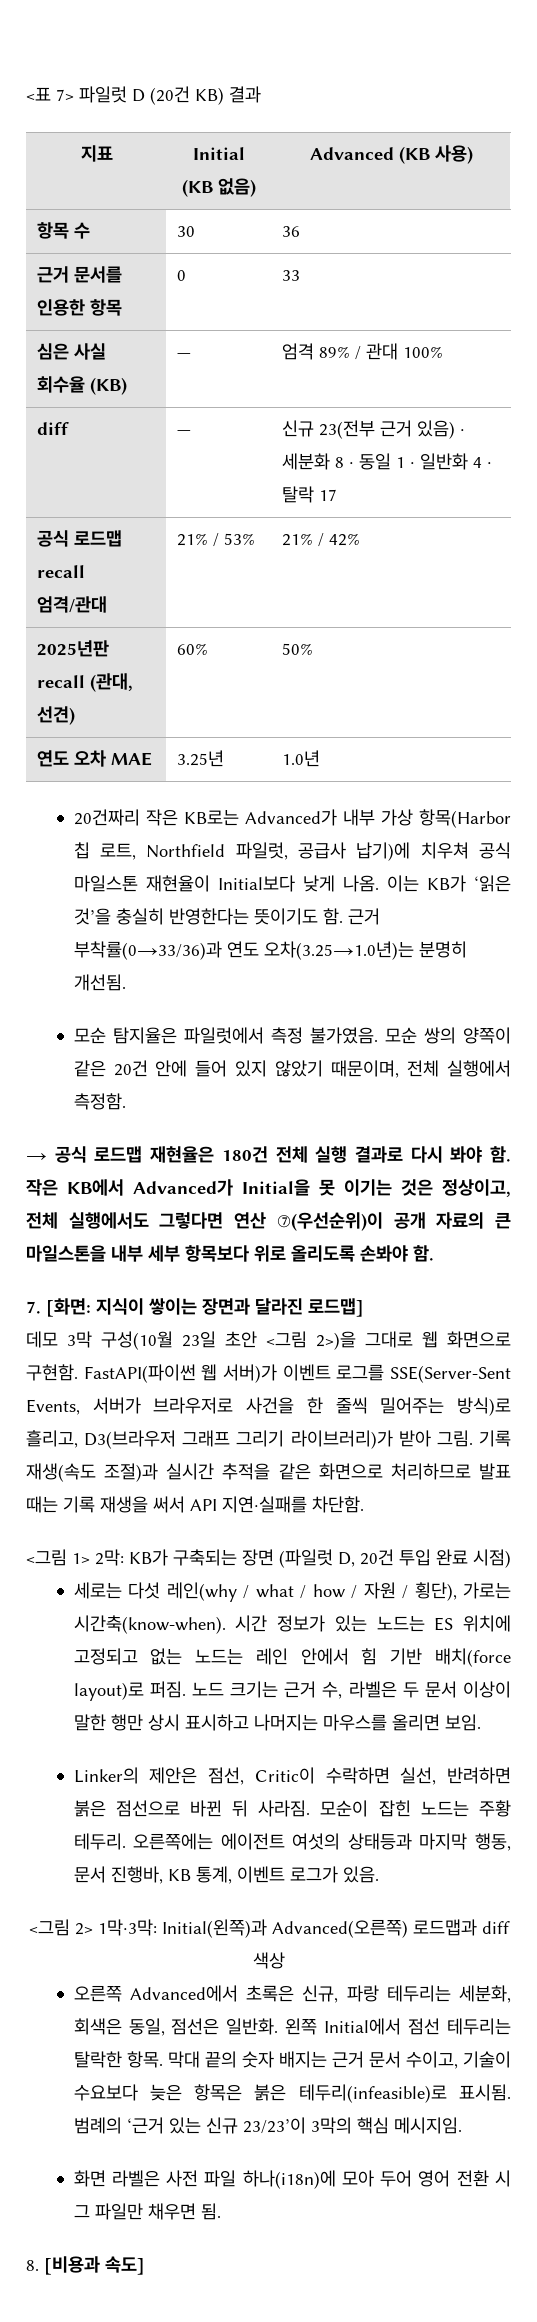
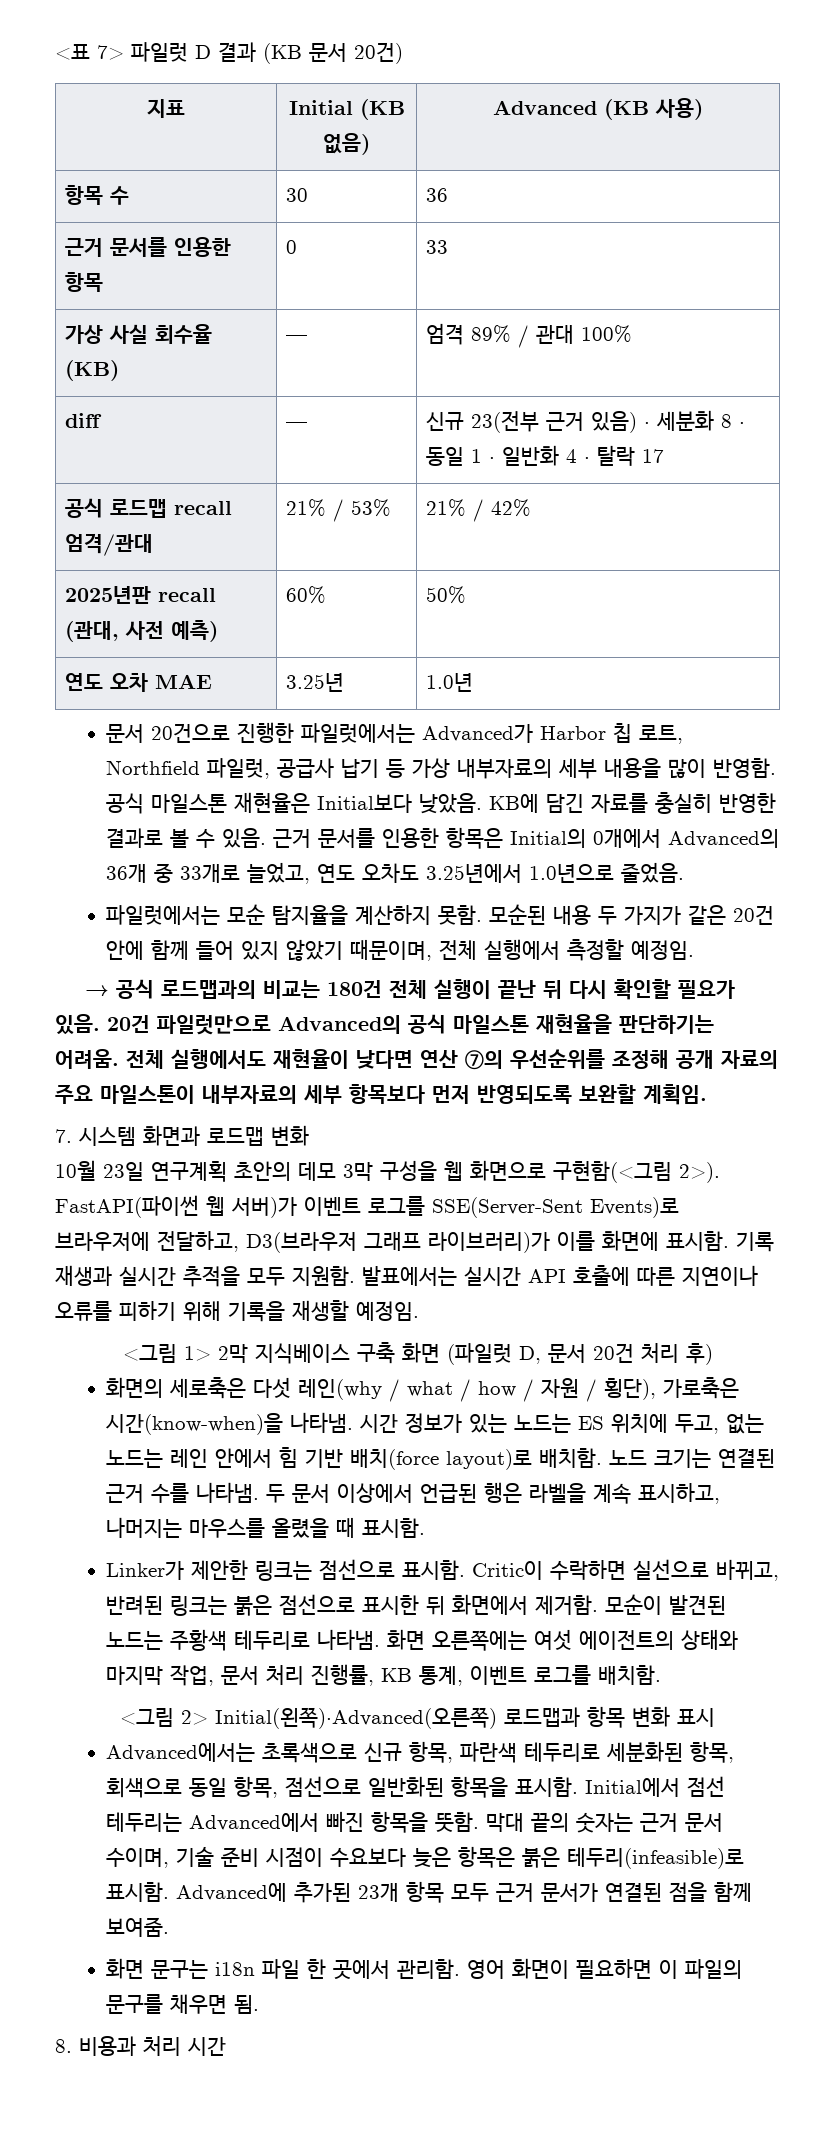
[150,86,224,105] (20건 KB) -> (211, 52) none
(261, 94) none -> [263,42,403,64] (KB 문서 20건)
[37,343,70,360] 심은 -> [64,325,103,344] 가상
[37,706,76,725] 선견) -> [124,620,218,642] 사전 예측)
[73,809,511,828] 20건짜리 작은 KB로는 Advanced가 내부 가상 항목(Harbor -> [106,722,607,743] 문서 20건으로 진행한 파일럿에서는 Advanced가 Harbor
[356,842,511,861] [73,875,511,892] [73,908,380,925] [73,941,467,960] [73,974,126,991] [73,1027,511,1044] 납기)에 치우쳐 공식 마일스톤 재현율이 Initial보다 낮게 나옴. 이는 KB가 ‘읽은 것’을 충실히 반영한다는 뜻이기도 함. 근거 부착률(0→33/36)과 연도 오차(3.25→1.0년)는 분명히 개선됨. // 모순 탐지율은 파일럿에서 측정 불가였음. 모순 쌍의 양쪽이 -> [341,758,777,779] [106,792,777,814] [106,827,780,849] [106,862,685,884] [106,904,682,925] 납기 등 가상 내부자료의 세부 내용을 많이 반영함. 공식 마일스톤 재현율은 Initial보다 낮았음. KB에 담긴 자료를 충실히 반영한 결과로 볼 수 있음. 근거 문서를 인용한 항목은 Initial의 0개에서 Advanced의 36개 중 33개로 늘었고, 연도 오차도 3.25년에서 1.0년으로 줄었음. // 파일럿에서는 모순 탐지율을 계산하지 못함. 모순된 내용 두 가지가
(188, 1068) none -> [151,940,190,960] 함께
[73,1093,126,1110] 측정함. -> [567,939,695,961] 측정할 예정임.
[94,1146,511,1163] [26,1179,511,1197] [26,1212,512,1231] [26,1245,434,1262] [26,1298,364,1317] [26,1331,511,1350] [26,1364,78,1381] 로드맵 재현율은 180건 전체 실행 결과로 다시 봐야 함. 작은 KB에서 Advanced가 Initial을 못 이기는 것은 정상이고, 전체 실행에서도 그렇다면 연산 ⑦(우선순위)이 공개 자료의 큰 마일스톤을 내부 세부 항목보다 위로 올리도록 손봐야 함. // 7. [화면: 지식이 쌓이는 장면과 달라진 로드맵] // 데모 3막 구성(10월 23일 초안 <그림 2>)을 그대로 웹 화면으로 구현함. -> [161,979,736,1000] [55,1014,714,1035] [55,1049,778,1070] [55,1084,707,1105] [55,1125,309,1146] [55,1160,720,1183] 로드맵과의 비교는 180건 전체 실행이 끝난 뒤 다시 확인할 필요가 있음. 20건 파일럿만으로 Advanced의 공식 마일스톤 재현율을 판단하기는 어려움. 전체 실행에서도 재현율이 낮다면 연산 ⑦의 우선순위를 조정해 공개 자료의 주요 마일스톤이 내부자료의 세부 항목보다 먼저 반영되도록 보완할 계획임. // 7. 시스템 화면과 로드맵 변화 // 10월 23일 연구계획 초안의 데모 3막 구성을 웹 화면으로 구현함(<그림 2>).
[26,1397,512,1416] [26,1430,512,1449] [26,1463,512,1482] [26,1496,364,1513] [26,1549,511,1568] [73,1582,122,1599] Events, 서버가 브라우저로 사건을 한 줄씩 밀어주는 방식)로 흘리고, D3(브라우저 그래프 그리기 라이브러리)가 받아 그림. 기록 재생(속도 조절)과 실시간 추적을 같은 화면으로 처리하므로 발표 때는 기록 재생을 써서 API 지연·실패를 차단함. // <그림 1> 2막: KB가 구축되는 장면 (파일럿 D, 20건 투입 완료 시점) // 세로는 -> [590,1197,679,1218] [55,1230,774,1253] [55,1265,758,1287] [55,1300,419,1322] [122,1342,713,1365] [106,1377,247,1399] Events)로 브라우저에 전달하고, D3(브라우저 그래프 라이브러리)가 이를 화면에 표시함. 기록 재생과 실시간 추적을 모두 지원함. 발표에서는 실시간 API 호출에 따른 지연이나 오류를 피하기 위해 기록을 재생할 예정임. // <그림 1> 2막 지식베이스 구축 화면 (파일럿 D, 문서 20건 처리 후) // 화면의 세로축은
[463,1582,512,1599] [73,1615,226,1634] 가로는 시간축(know-when). -> [663,1377,740,1399] [106,1412,354,1435] 가로축은 시간(know-when)을 나타냄.
[73,1648,138,1665] 고정되고 -> [675,1414,720,1434] 두고,
[149,1681,186,1698] 퍼짐. -> [539,1448,603,1468] 배치함.
[284,1681,512,1699] [73,1714,481,1731] [73,1767,512,1785] [73,1800,512,1817] [73,1833,511,1851] [73,1866,163,1884] 근거 수, 라벨은 두 문서 이상이 말한 행만 상시 표시하고 나머지는 마우스를 올리면 보임. // Linker의 제안은 점선, Critic이 수락하면 실선, 반려하면 붉은 점선으로 바뀐 뒤 사라짐. 모순이 잡힌 노드는 주황 테두리. 오른쪽에는 에이전트 여섯의 상태등과 마지막 행동, 문서 진행바, -> [718,1448,776,1468] [106,1482,721,1504] [106,1517,426,1538] [106,1559,780,1581] [106,1594,727,1616] [106,1629,739,1651] [106,1664,375,1686] 연결된 근거 수를 나타냄. 두 문서 이상에서 언급된 행은 라벨을 계속 표시하고, 나머지는 마우스를 올렸을 때 표시함. // Linker가 제안한 링크는 점선으로 표시함. Critic이 수락하면 실선으로 바뀌고, 반려된 링크는 붉은 점선으로 표시한 뒤 화면에서 제거함. 모순이 발견된 노드는 주황색 테두리로 나타냄. 화면 오른쪽에는 여섯 에이전트의 상태와 마지막 작업, 문서 처리 진행률,
[289,1866,379,1883] 로그가 있음. -> [534,1665,662,1685] 로그를 배치함.
[97,1919,510,1938] [252,1952,285,1969] [73,1985,512,2003] [73,2018,511,2036] [73,2051,511,2069] 1막·3막: Initial(왼쪽)과 Advanced(오른쪽) 로드맵과 diff 색상 // 오른쪽 Advanced에서 초록은 신규, 파랑 테두리는 세분화, 회색은 동일, 점선은 일반화. 왼쪽 Initial에서 점선 테두리는 탈락한 항목. 막대 끝의 숫자 배지는 근거 문서 수이고, 기술이 -> [215,1706,715,1729] [106,1741,735,1763] [106,1776,726,1798] [106,1811,724,1833] [106,1846,324,1868] Initial(왼쪽)·Advanced(오른쪽) 로드맵과 항목 변화 표시 // Advanced에서는 초록색으로 신규 항목, 파란색 테두리로 세분화된 항목, 회색으로 동일 항목, 점선으로 일반화된 항목을 표시함. Initial에서 점선 테두리는 Advanced에서 빠진 항목을 뜻함. 막대 끝의 숫자는 근거 문서 수이며, 기술 준비 시점이
[458,2084,511,2101] [73,2117,462,2134] [73,2170,511,2189] [73,2203,143,2220] 표시됨. 범례의 ‘근거 있는 신규 23/23’이 3막의 핵심 메시지임. // 화면 라벨은 사전 파일 하나(i18n)에 모아 두어 영어 전환 시 그 파일만 -> [106,1881,753,1903] [106,1917,170,1937] [106,1958,743,1980] [106,1994,164,2014] 표시함. Advanced에 추가된 23개 항목 모두 근거 문서가 연결된 점을 함께 보여줌. // 화면 문구는 i18n 파일 한 곳에서 관리함. 영어 화면이 필요하면 이 파일의 문구를
[44,2256,145,2275] [비용과 속도] -> [79,2036,226,2056] 비용과 처리 시간

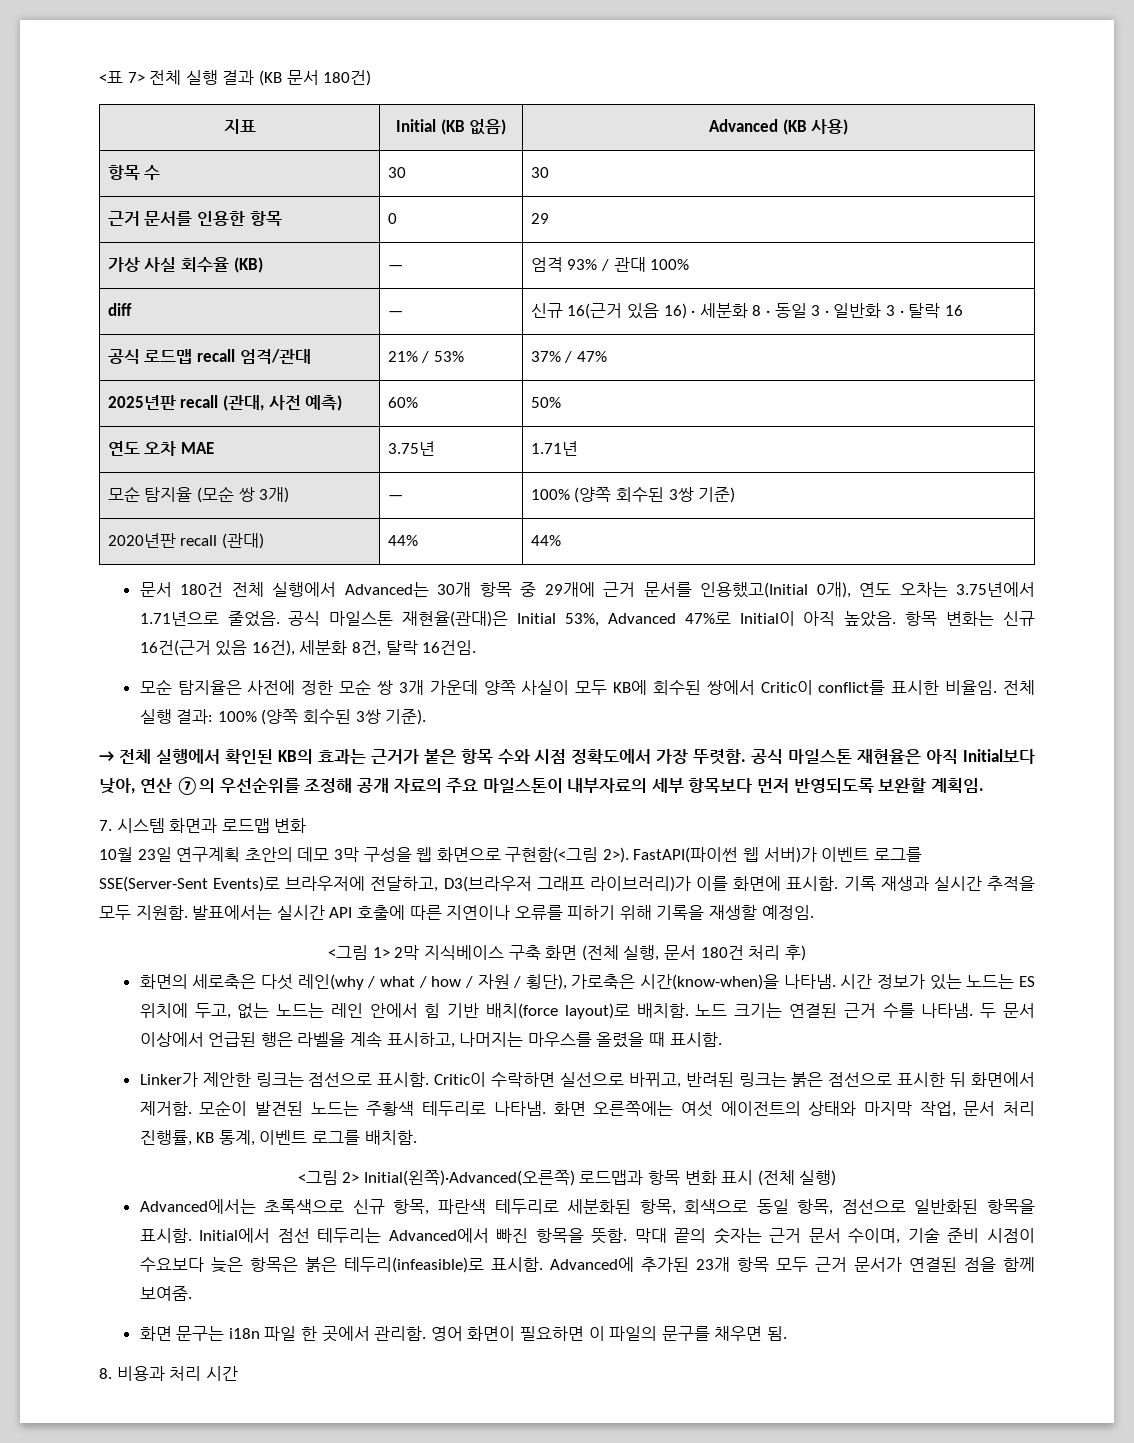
[131,42,211,62] 파일럿 D -> [149,70,218,85] 전체 실행
[354,42,403,64] 20건) -> [323,70,372,86] 180건)
[425,188,448,202] 36 -> [530,167,549,178] 30
[425,240,448,254] 33 -> [530,213,549,224] 29
[470,325,511,343] 89% -> [567,259,598,270] 93%
[470,411,637,433] 23(전부 근거 있음) -> [567,303,687,319] 16(근거 있음 16)
[470,449,482,463] 1 -> [811,305,821,316] 3
[565,449,577,463] 4 -> [885,305,895,316] 3
[641,449,664,463] 17 -> [944,305,963,316] 16
[425,499,531,522] 21% / 42% -> [530,351,608,363] 37% / 47%
[285,673,344,692] [425,673,473,692] [106,722,684,744] [106,758,777,779] [106,792,777,814] [106,827,780,849] [106,862,685,884] [106,904,775,925] [106,939,695,961] [85,979,736,1000] [55,1014,714,1035] [55,1049,413,1069] 3.25년 | 1.0년 // 문서 20건으로 진행한 파일럿에서는 Advanced가 Harbor 칩 로트, Northfield 파일럿, 공급사 납기 등 가상 내부자료의 세부 내용을 많이 반영함. 공식 마일스톤 재현율은 Initial보다 낮았음. KB에 담긴 자료를 충실히 반영한 결과로 볼 수 있음. 근거 문서를 인용한 항목은 Initial의 0개에서 Advanced의 36개 중 33개로 늘었고, 연도 오차도 3.25년에서 1.0년으로 줄었음. // 파일럿에서는 모순 탐지율을 계산하지 못함. 모순된 내용 두 가지가 같은 20건 안에 함께 들어 있지 않았기 때문이며, 전체 실행에서 측정할 예정임. // → 공식 로드맵과의 비교는 180건 전체 실행이 끝난 뒤 다시 확인할 필요가 있음. 20건 파일럿만으로 Advanced의 공식 마일스톤 재현율을 판단하기는 어려움. 전체 실행에서도 재현율이 낮다면 -> [387,441,435,456] [530,441,578,456] [107,486,290,503] [387,495,403,500] [530,487,736,503] [107,533,265,549] [387,535,418,546] [530,535,561,546] [139,582,1035,598] [139,611,1035,627] [139,640,477,656] [139,679,1035,695] [139,709,427,725] [99,749,1035,765] [99,778,135,794] 3.75년 | 1.71년 // 모순 탐지율 (모순 쌍 3개) | — | 100% (양쪽 회수된 3쌍 기준) // 2020년판 recall (관대) | 44% | 44% // 문서 180건 전체 실행에서 Advanced는 30개 항목 중 29개에 근거 문서를 인용했고(Initial 0개), 연도 오차는 3.75년에서 1.71년으로 줄었음. 공식 마일스톤 재현율(관대)은 Initial 53%, Advanced 47%로 Initial이 아직 높았음. 항목 변화는 신규 16건(근거 있음 16건), 세분화 8건, 탈락 16건임. // 모순 탐지율은 사전에 정한 모순 쌍 3개 가운데 양쪽 사실이 모두 KB에 회수된 쌍에서 Critic이 conflict를 표시한 비율임. 전체 실행 결과: 100% (양쪽 회수된 3쌍 기준). // → 전체 실행에서 확인된 KB의 효과는 근거가 붙은 항목 수와 시점 정확도에서 가장 뚜렷함. 공식 마일스톤 재현율은 아직 Initial보다 낮아,
[446,1343,634,1365] (파일럿 D, 문서 20건 -> [581,945,744,961] (전체 실행, 문서 180건
(715, 1717) none -> [757,1170,837,1186] (전체 실행)

